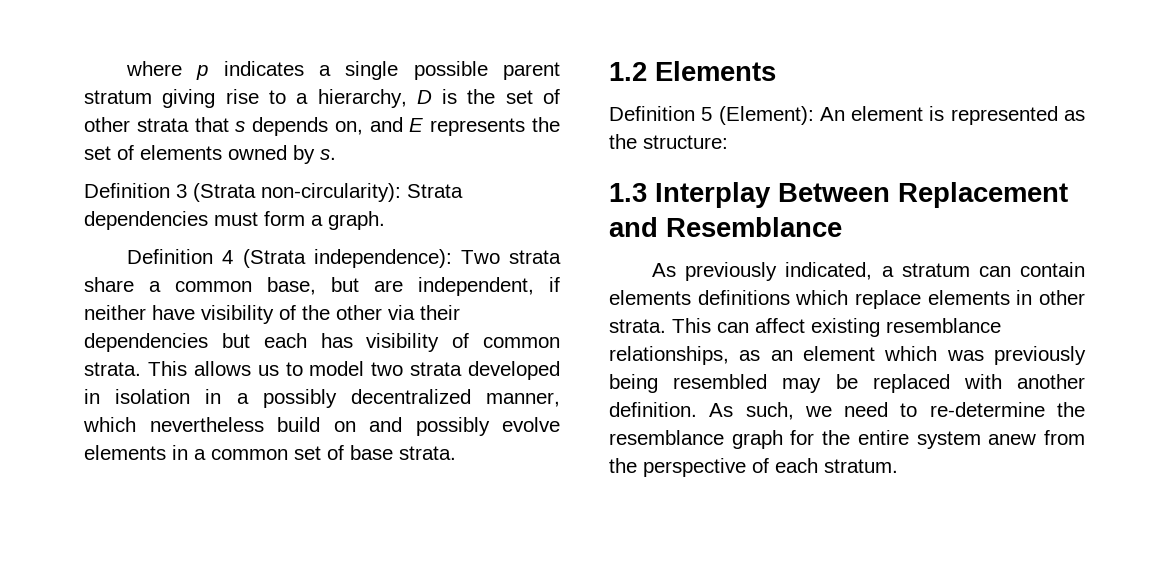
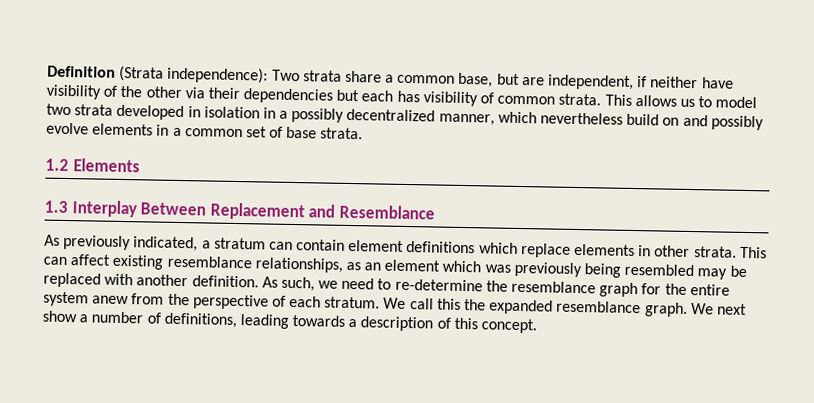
[126,61,560,80] [84,89,561,108] [84,117,560,136] [84,145,336,164] [84,183,463,202] [84,211,385,230] [127,249,234,264] where p indicates a single possible parent stratum giving rise to a hierarchy, D is the set of other strata that s depends on, and E represents the set of elements owned by s. // Definition 3 (Strata non-circularity): Strata dependencies must form a graph. // Definition 4 -> [47,65,116,78] Definition
[609,106,1085,125] [609,134,728,149] // Definition 5 (Element): An element is represented as the structure: -> (140, 165) none
[609,290,691,305] elements -> [348,239,405,252] element
(898, 466) none -> [383,297,747,317] [42,310,538,334] We call this the expanded resemblance graph. We next show a number of definitions, leading towards a description of this concept.

